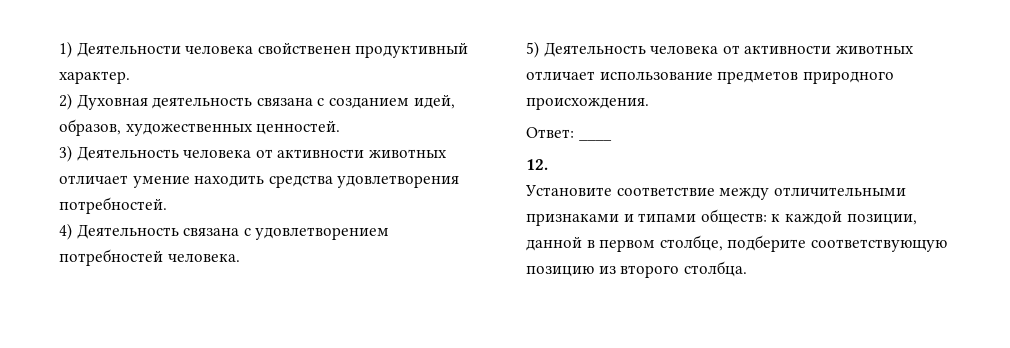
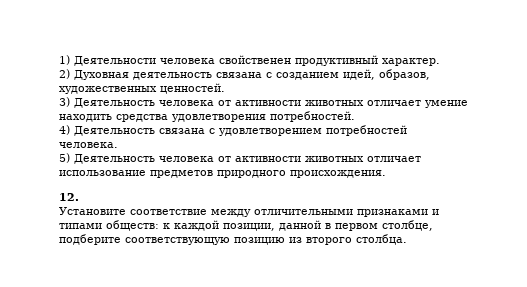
[526,127,574,138] [578,138,612,141] // Ответ: ____ -> (386, 174) none

